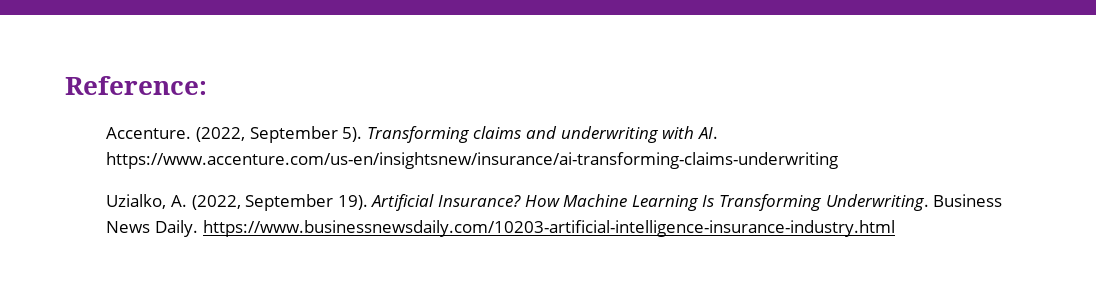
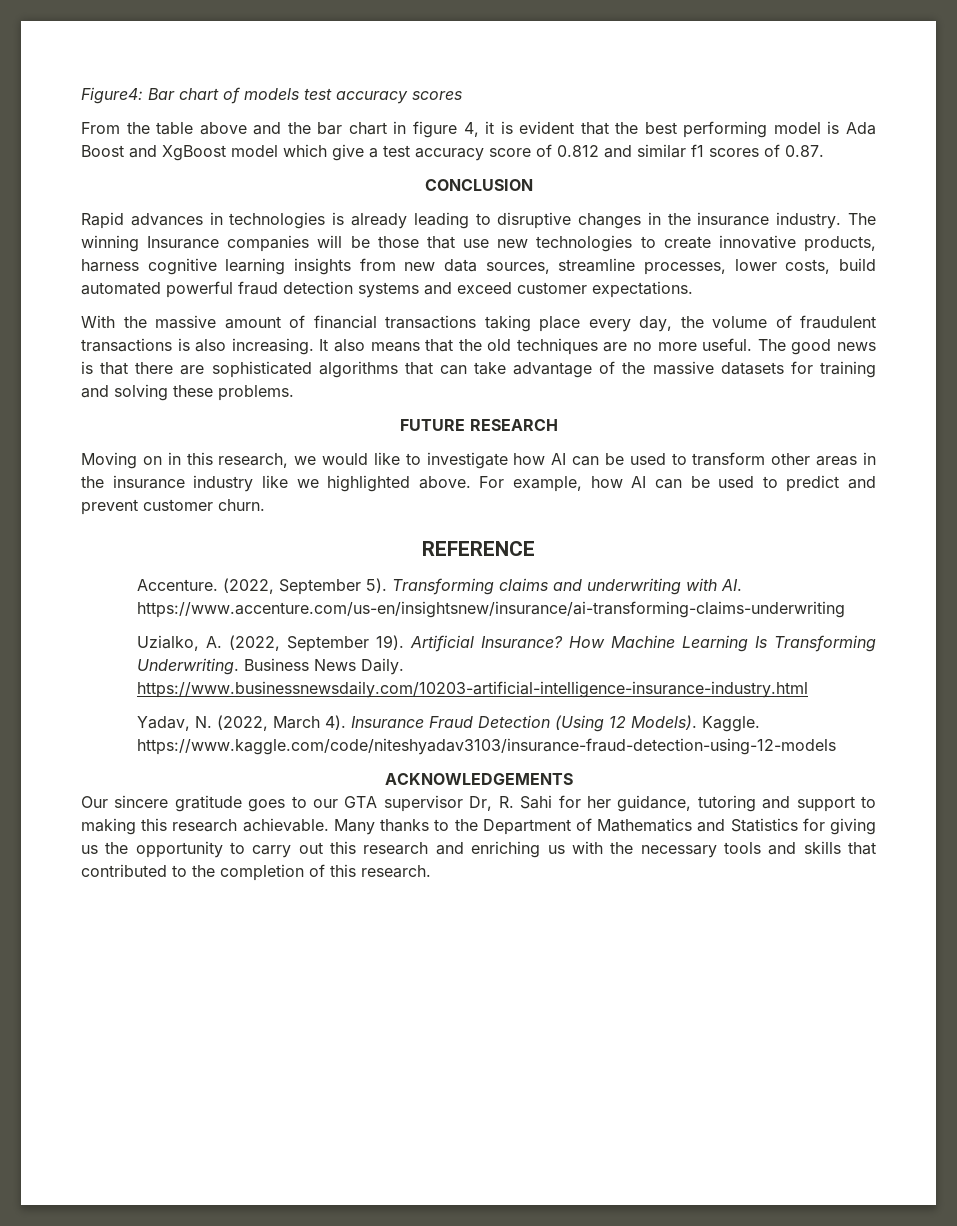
[65,76,207,95] Reference: -> [81,87,462,104] [81,121,876,138] [81,144,824,161] [424,179,533,191] [81,212,877,229] [81,235,876,252] [81,258,876,275] [81,281,693,298] [81,315,876,332] [81,338,877,355] [81,361,876,378] [81,384,294,401] [399,419,558,431] [81,452,877,469] [81,475,876,492] [81,499,265,515] [422,541,535,556] Figure4: Bar chart of models test accuracy scores // From the table above and the bar chart in figure 4, it is evident that the best performing model is Ada Boost and XgBoost model which give a test accuracy score of 0.812 and similar f1 scores of 0.87. // CONCLUSION // Rapid advances in technologies is already leading to disruptive changes in the insurance industry. The winning Insurance companies will be those that use new technologies to create innovative products, harness cognitive learning insights from new data sources, streamline processes, lower costs, build automated powerful fraud detection systems and exceed customer expectations. // With the massive amount of financial transactions taking place every day, the volume of fraudulent transactions is also increasing. It also means that the old techniques are no more useful. The good news is that there are sophisticated algorithms that can take advantage of the massive datasets for training and solving these problems. // FUTURE RESEARCH // Moving on in this research, we would like to investigate how AI can be used to transform other areas in the insurance industry like we highlighted above. For example, how AI can be used to predict and prevent customer churn. // REFERENCE
(895, 228) none -> [136,715,760,732] [136,738,836,755] [384,773,573,785] [81,795,876,812] [81,818,876,835] [81,841,877,858] [81,864,431,881] // Yadav, N. (2022, March 4). Insurance Fraud Detection (Using 12 Models). Kaggle. https://www.kaggle.com/code/niteshyadav3103/insurance-fraud-detection-using-12-models // ACKNOWLEDGEMENTS // Our sincere gratitude goes to our GTA supervisor Dr, R. Sahi for her guidance, tutoring and support to making this research achievable. Many thanks to the Department of Mathematics and Statistics for giving us the opportunity to carry out this research and enriching us with the necessary tools and skills that contributed to the completion of this research.

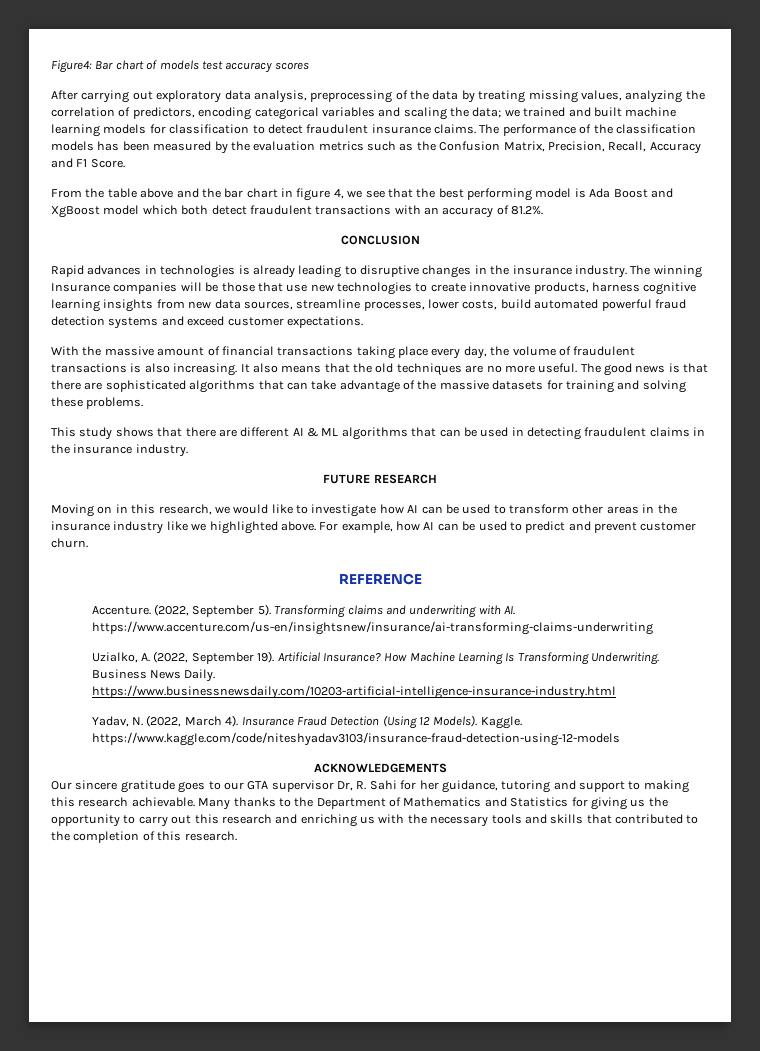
(462, 95) none -> [51,90,705,103] [51,107,677,120] [51,124,696,137] [51,141,701,154] [51,158,125,168] // After carrying out exploratory data analysis, preprocessing of the data by treating missing values, analyzing the correlation of predictors, encoding categorical variables and scaling the data; we trained and built machine learning models for classification to detect fraudulent insurance claims. The performance of the classification models has been measured by the evaluation metrics such as the Confusion Matrix, Precision, Recall, Accuracy and F1 Score.
[485,121,575,134] it is evident -> [347,190,385,198] we see
[332,144,824,161] give a test accuracy score of 0.812 and similar f1 scores of 0.87. -> [181,205,544,218] both detect fraudulent transactions with an accuracy of 81.2%.
(294, 393) none -> [51,427,706,440] [51,444,188,457] // This study shows that there are different AI & ML algorithms that can be used in detecting fraudulent claims in the insurance industry.

